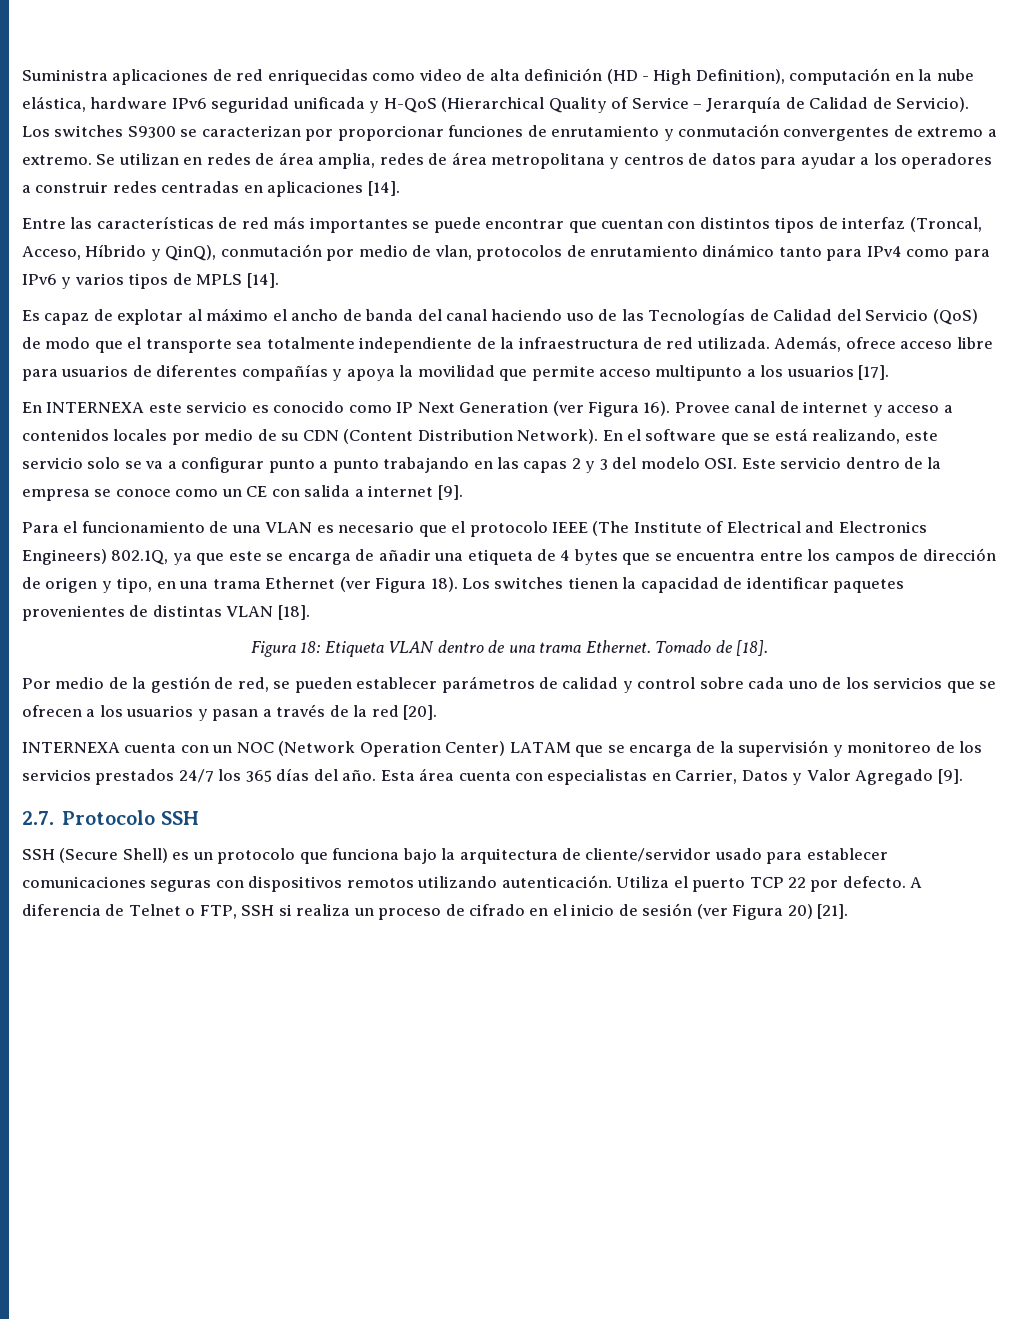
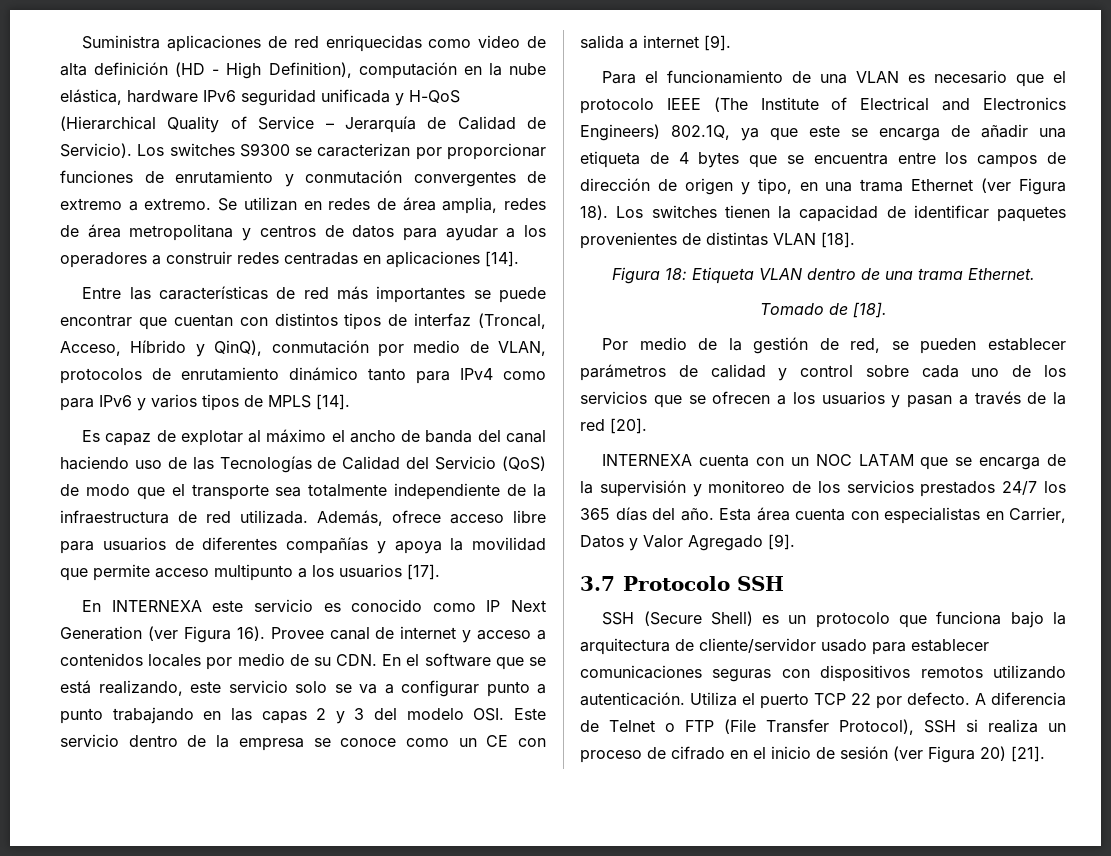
[434,245,472,260] vlan, -> [498,341,546,356] VLAN,
[302,429,599,444] CDN (Content Distribution Network). -> [336,654,378,666] CDN.
(651, 646) none -> (1035, 274) //
[278,741,506,757] (Network Operation Center) -> (852, 460) none
[22,811,54,825] 2.7. -> [580,576,615,591] 3.7
[199,905,237,919] FTP, -> [685,719,914,735] FTP (File Transfer Protocol),

